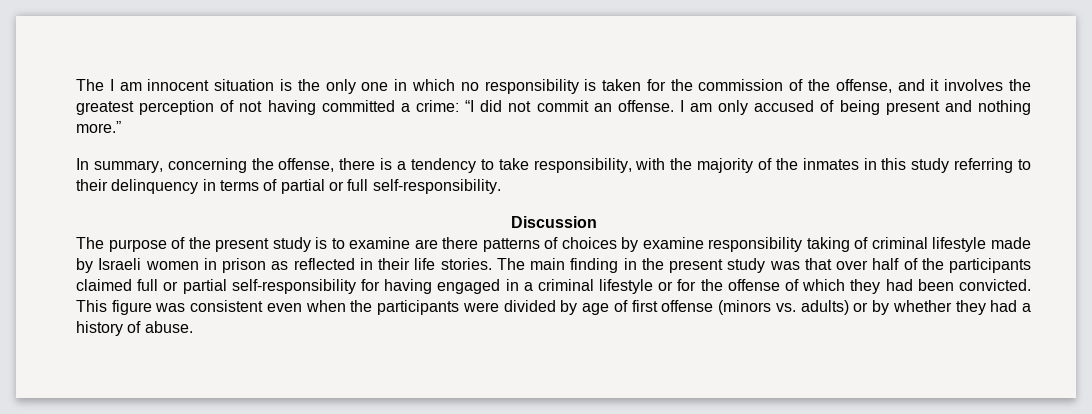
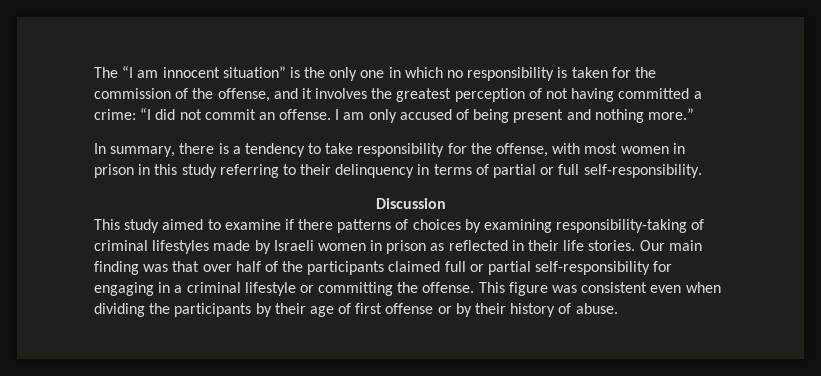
[76,79,114,91] The I -> [94,66,134,78] The “I
[214,79,275,91] situation -> [222,66,286,78] situation”
[167,158,335,173] concerning the offense, -> (176, 151) none
[533,158,859,173] responsibility, with the majority of the inmates -> [357,143,685,157] [94,164,134,178] responsibility for the offense, with most women in prison
[76,237,328,252] The purpose of the present study is -> [94,219,204,233] This study aimed
[414,239,438,249] are -> [284,219,294,230] if
[642,237,850,252] examine responsibility taking -> [484,219,688,233] examining responsibility-taking
[932,237,987,252] lifestyle -> [152,240,210,254] lifestyles
[496,258,525,270] The -> [639,240,665,251] Our
[623,258,766,273] in the present study -> (139, 268) none
[384,279,501,294] having engaged -> [94,282,154,296] engaging
[677,279,1031,294] for the offense of which they had been convicted. -> [318,282,475,296] committing the offense.
[350,300,578,315] the participants were divided by -> [94,303,306,317] dividing the participants by their
[718,300,1032,315] (minors vs. adults) or by whether they had a -> [437,303,507,317] or by their

